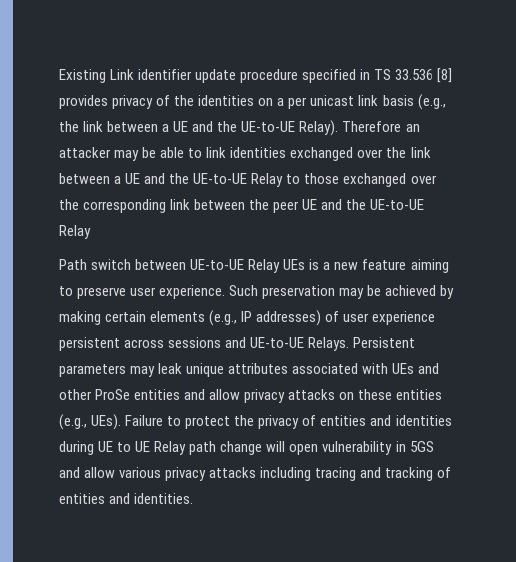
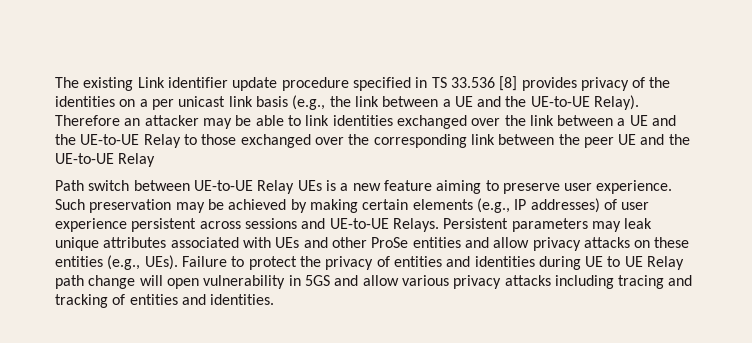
[59,69,106,83] Existing -> [55,77,134,91] The existing

